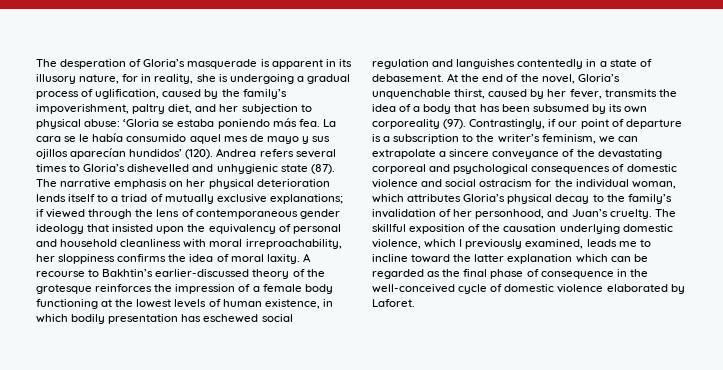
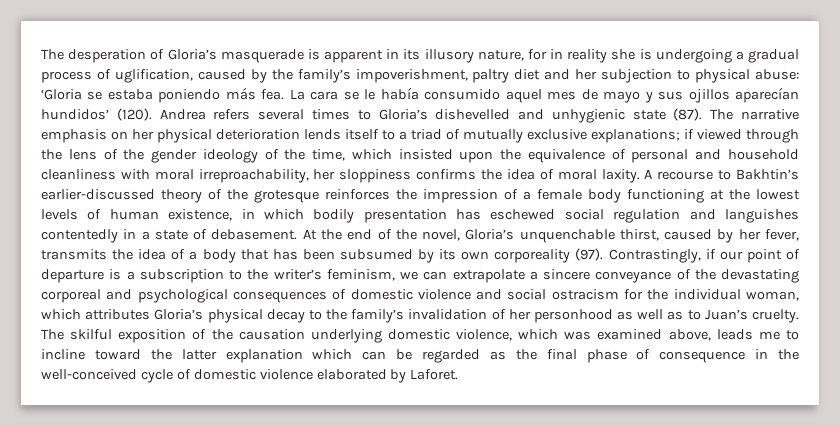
[154,74,194,84] reality, -> [567,49,608,63] reality
[168,104,193,114] diet, -> [514,69,541,80] diet
[195,209,298,219] contemporaneous -> [123,149,145,160] the
[87,224,110,232] that -> [264,149,392,161] of the time, which
[208,224,276,234] equivalency -> [527,149,605,163] equivalence
[475,209,569,219] personhood, and -> [533,309,701,323] personhood as well as to
[372,224,406,232] skillful -> [70,329,113,340] skilful
[459,239,584,249] I previously examined, -> [564,329,711,341] was examined above,

